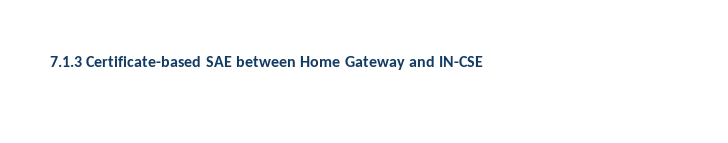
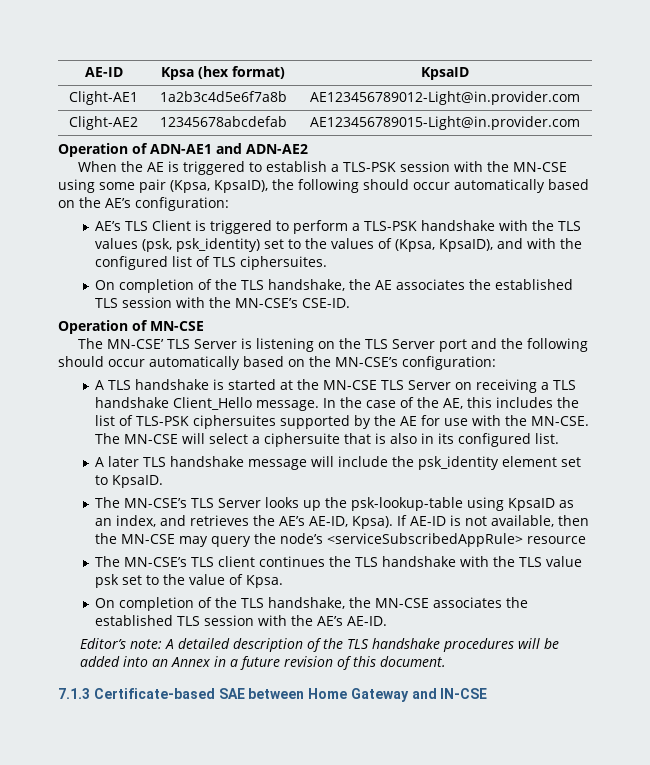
(50, 61) none -> [84,67,123,77] [161,66,285,80] [420,67,469,80] [69,91,138,105] [159,91,287,102] [309,91,580,105] [69,116,138,130] [159,116,287,127] [309,116,580,130] [58,143,308,157] [77,161,567,175] [58,179,589,193] [58,197,229,211] [95,220,582,234] [95,238,583,252] [95,256,328,270] [95,279,574,293] [95,297,351,308] [58,320,204,334] [77,338,588,352] [58,356,496,370] [95,379,577,393] [95,397,580,411] [95,415,590,429] [95,433,560,447] [95,456,582,470] [95,475,164,488] [95,497,575,511] [95,515,590,529] [95,533,587,547] [95,556,583,567] [95,574,284,588] [95,597,529,611] [95,615,388,626] [80,638,560,652] [80,656,447,670] AE-ID | Kpsa (hex format) | KpsaID // Clight-AE1 | 1a2b3c4d5e6f7a8b | AE123456789012-Light@in.provider.com // Clight-AE2 | 12345678abcdefab | AE123456789015-Light@in.provider.com // Operation of ADN-AE1 and ADN-AE2 // When the AE is triggered to establish a TLS-PSK session with the MN-CSE using some pair (Kpsa, KpsaID), the following should occur automatically based on the AE’s configuration: // AE’s TLS Client is triggered to perform a TLS-PSK handshake with the TLS values (psk, psk_identity) set to the values of (Kpsa, KpsaID), and with the configured list of TLS ciphersuites. // On completion of the TLS handshake, the AE associates the established TLS session with the MN-CSE’s CSE-ID. // Operation of MN-CSE // The MN-CSE’ TLS Server is listening on the TLS Server port and the following should occur automatically based on the MN-CSE’s configuration: // A TLS handshake is started at the MN-CSE TLS Server on receiving a TLS handshake Client_Hello message. In the case of the AE, this includes the list of TLS-PSK ciphersuites supported by the AE for use with the MN-CSE. The MN-CSE will select a ciphersuite that is also in its configured list. // A later TLS handshake message will include the psk_identity element set to KpsaID. // The MN-CSE’s TLS Server looks up the psk-lookup-table using KpsaID as an index, and retrieves the AE’s AE-ID, Kpsa). If AE-ID is not available, then the MN-CSE may query the node’s <serviceSubscribedAppRule> resource // The MN-CSE’s TLS client continues the TLS handshake with the TLS value psk set to the value of Kpsa. // On completion of the TLS handshake, the MN-CSE associates the established TLS session with the AE’s AE-ID. // Editor’s note: A detailed description of the TLS handshake procedures will be added into an Annex in a future revision of this document. //

